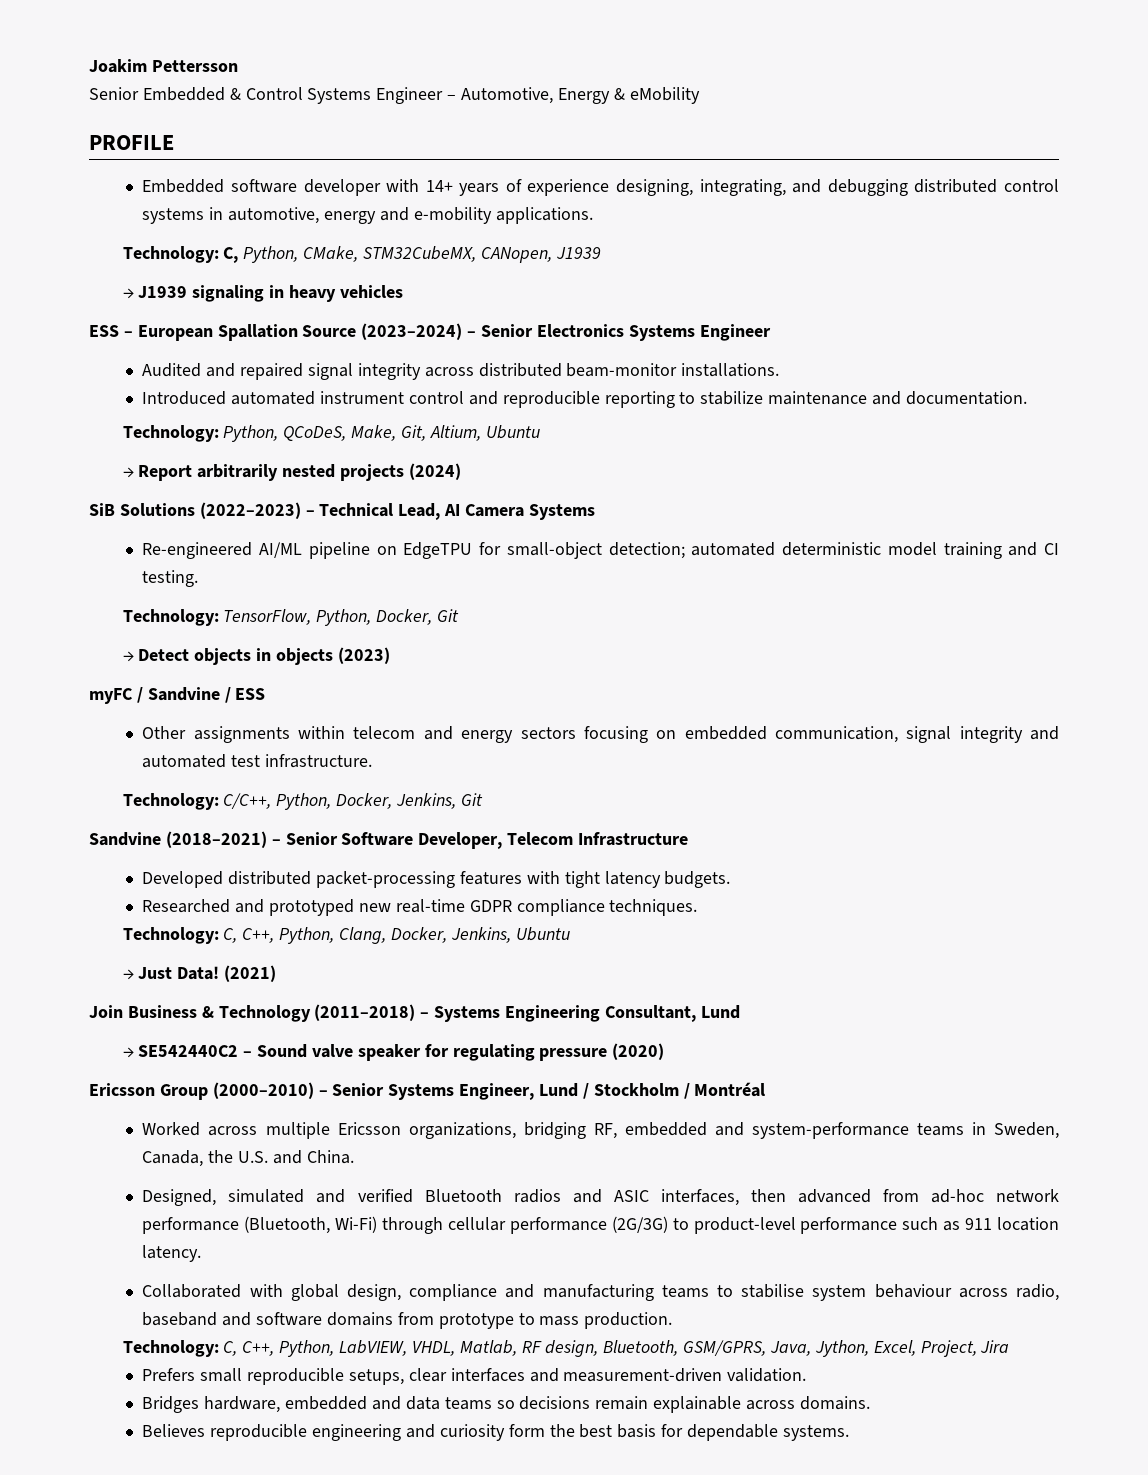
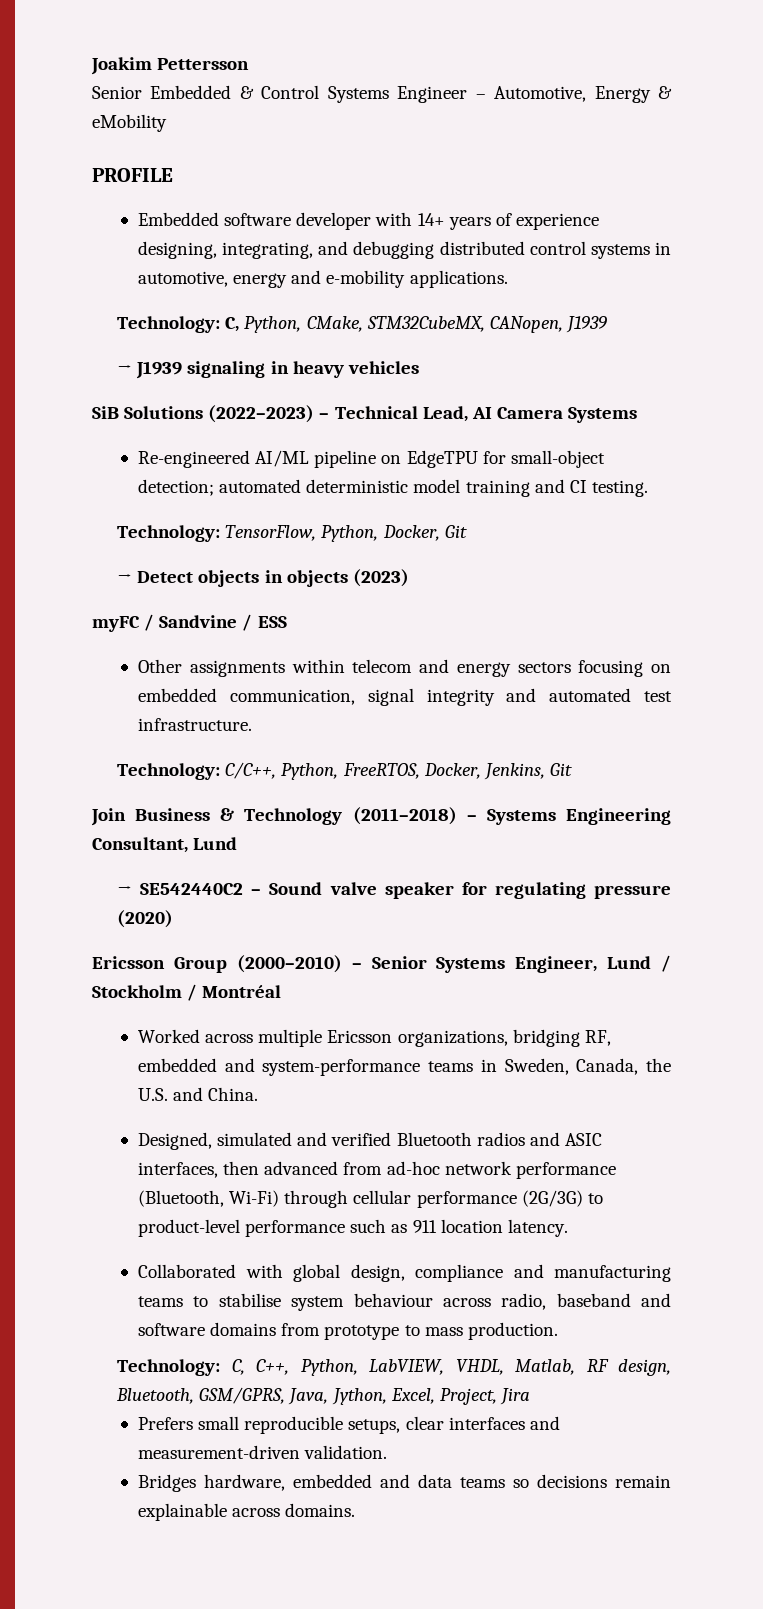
[89,323,771,341] [142,363,780,380] [142,391,1027,408] [122,425,540,442] [122,463,461,481] // ESS – European Spallation Source (2023–2024) – Senior Electronics Systems Engineer // Audited and repaired signal integrity across distributed beam-monitor installations. // Introduced automated instrument control and reproducible reporting to stabilize maintenance and documentation. // Technology: Python, QCoDeS, Make, Git, Altium, Ubuntu // → Report arbitrarily nested projects (2024) -> (419, 367) none
(332, 801) none -> [342,763,420,779] FreeRTOS,
[89,831,689,849] [142,871,731,888] [142,899,698,916] [122,927,570,944] [122,965,277,982] // Sandvine (2018–2021) – Senior Software Developer, Telecom Infrastructure // Developed distributed packet-processing features with tight latency budgets. // Researched and prototyped new real-time GDPR compliance techniques. // Technology: C, C++, Python, Clang, Docker, Jenkins, Ubuntu // → Just Data! (2021) -> (572, 769) none
[142,1424,849,1441] // Believes reproducible engineering and curiosity form the best basis for dependable systems. -> (356, 1510) none

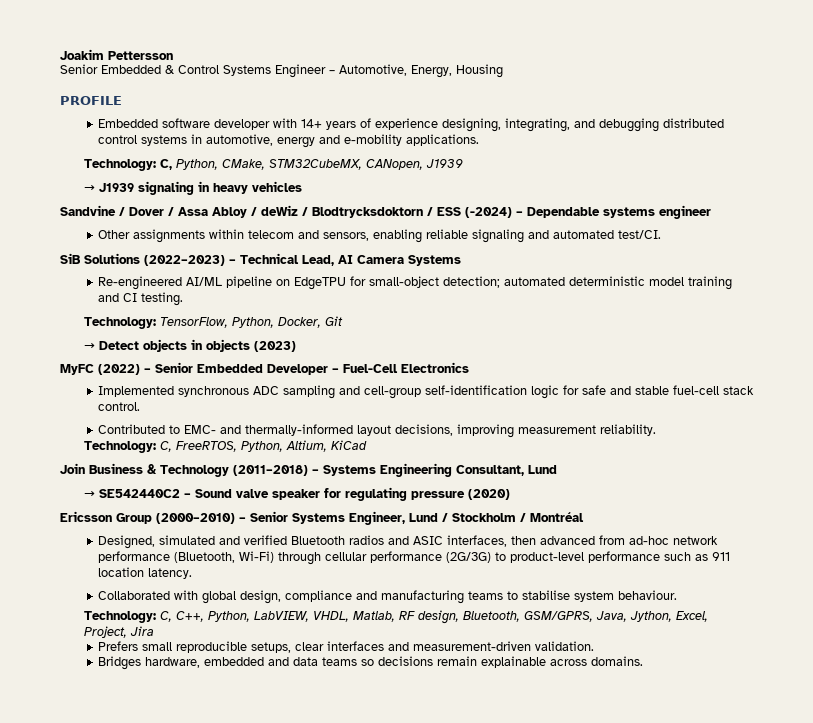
[594,86,673,103] [92,114,167,132] Energy & eMobility -> [411,64,503,78] Energy, Housing
(419, 367) none -> [60,205,711,219] [97,229,661,243] // Sandvine / Dover / Assa Abloy / deWiz / Blodtrycksdoktorn / ESS (-2024) – Dependable systems engineer // Other assignments within telecom and sensors, enabling reliable signaling and automated test/CI.
[92,614,287,632] [138,659,671,677] [138,688,672,706] [138,718,253,731] [117,762,572,780] myFC / Sandvine / ESS // Other assignments within telecom and energy sectors focusing on embedded communication, signal integrity and automated test infrastructure. // Technology: C/C++, Python, FreeRTOS, Docker, Jenkins, Git -> [60,362,469,375] [97,385,754,399] [97,402,140,411] [97,424,656,438] [84,440,368,453] MyFC (2022) – Senior Embedded Developer – Fuel-Cell Electronics // Implemented synchronous ADC sampling and cell-group self-identification logic for safe and stable fuel-cell stack control. // Contributed to EMC- and thermally-informed layout decisions, improving measurement reliability. // Technology: C, FreeRTOS, Python, Altium, KiCad
[138,1029,611,1047] [138,1058,672,1076] [138,1087,259,1101] // Worked across multiple Ericsson organizations, bridging RF, embedded and system-performance teams in Sweden, Canada, the U.S. and China. -> (584, 517) none
[353,1293,671,1310] [138,1322,558,1340] behaviour across radio, baseband and software domains from prototype to mass production. -> [617,590,677,600] behaviour.

